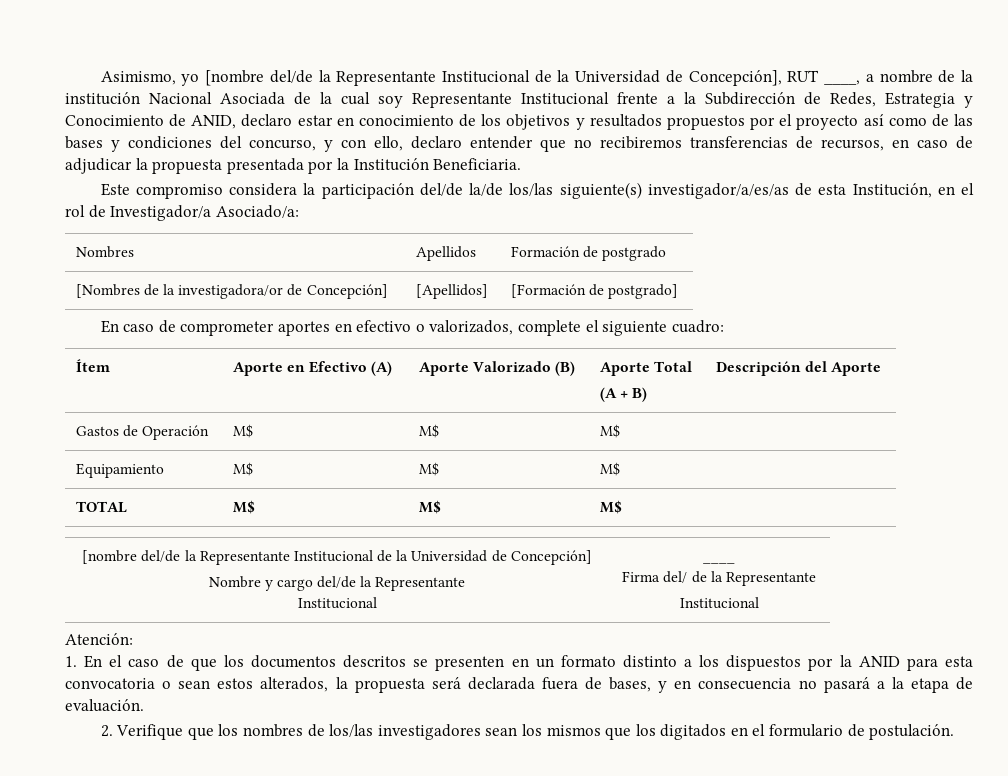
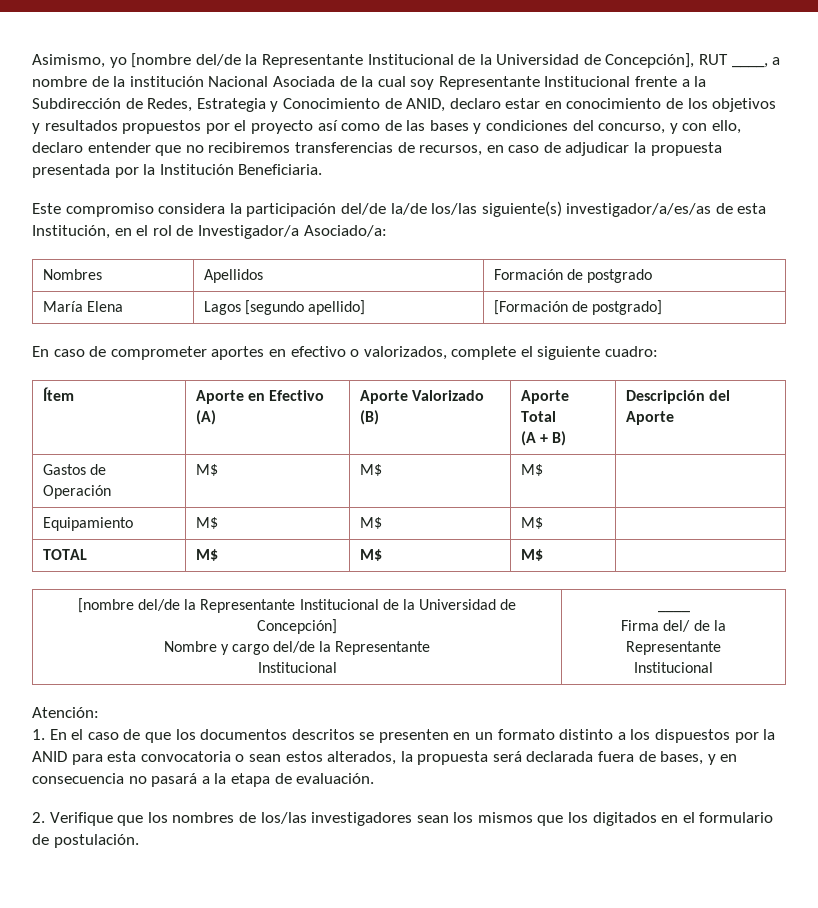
[75,284,388,299] [415,284,488,299] [Nombres de la investigadora/or de Concepción] | [Apellidos] -> [42,301,123,312] [203,300,366,315] María Elena | Lagos [segundo apellido]

